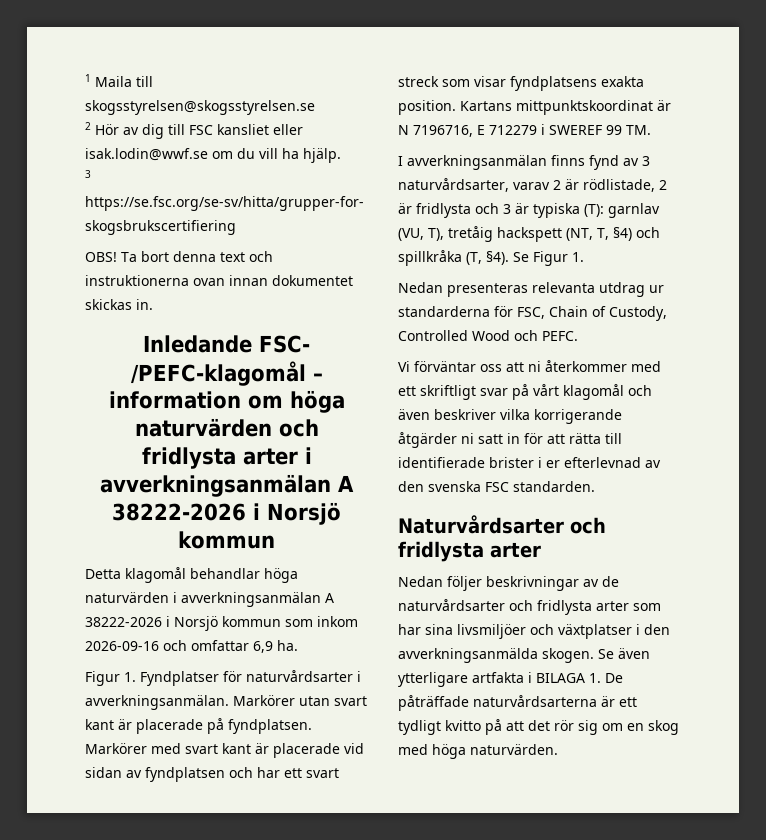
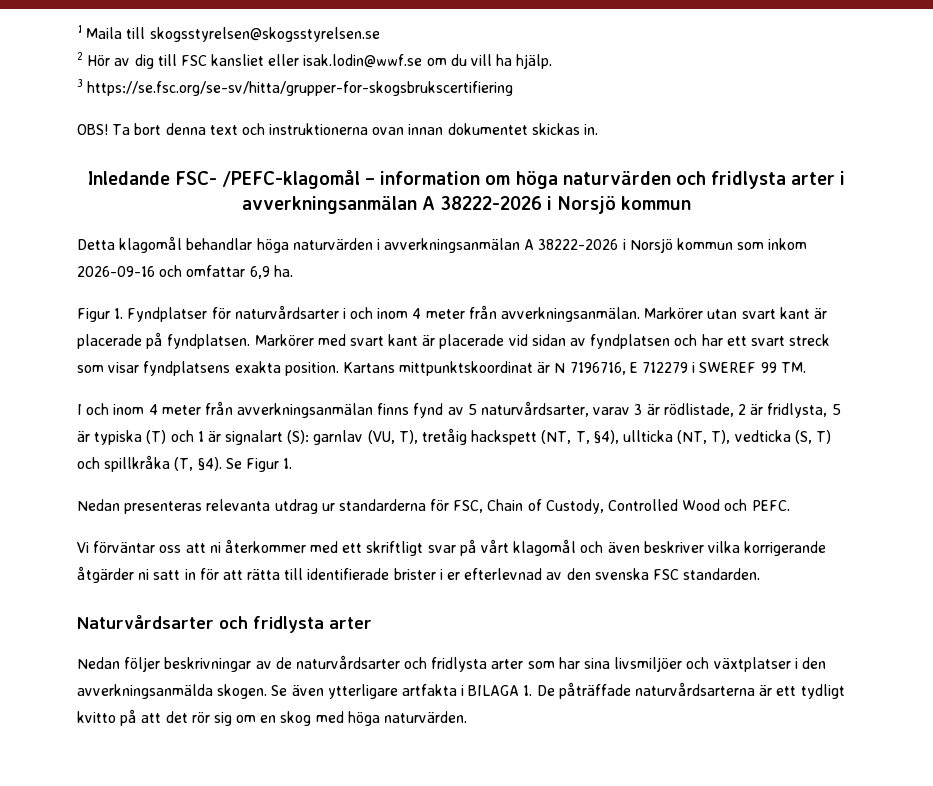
(361, 676) none -> [350,305,497,319] och inom 4 meter från
(403, 161) none -> [86,401,233,415] och inom 4 meter från
[642,156,650,166] 3 -> [467,404,477,415] 5
[553,180,561,190] 2 -> [634,404,643,415] 3
[416,203,604,218] fridlysta och 3 är typiska (T): -> [767,403,841,418] [77,430,310,445] fridlysta, 5 är typiska (T) och 1 är signalart (S):
[613,227,632,241] §4) -> [593,430,831,444] §4), ullticka (NT, T), vedticka (S, T)

